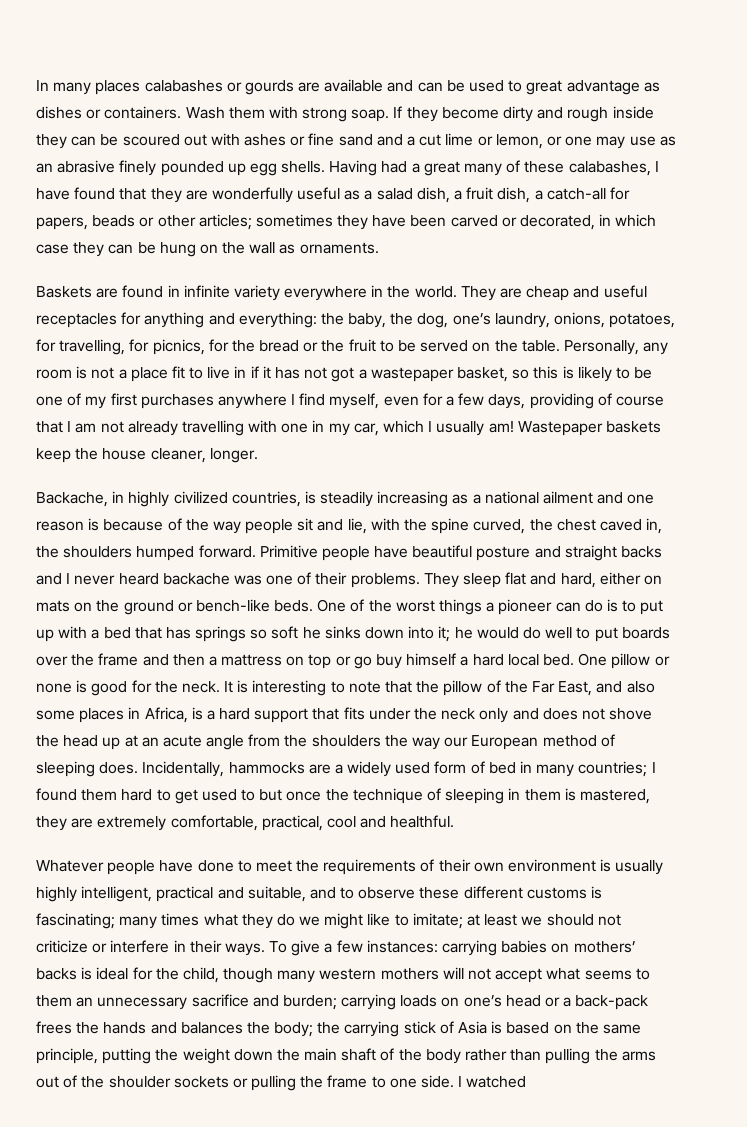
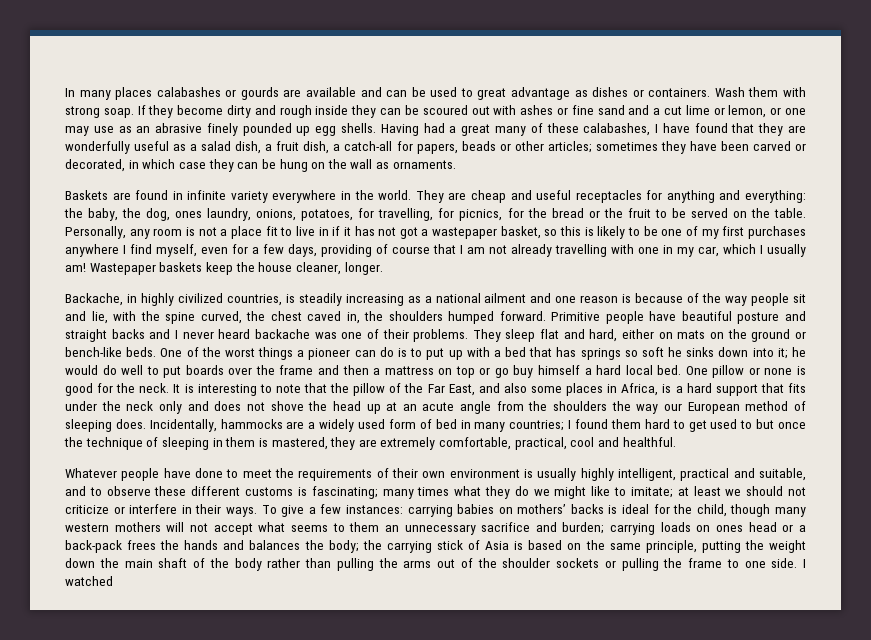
[452,313,491,325] one’s -> [175,211,203,218] ones
[463,995,502,1007] one’s -> [716,525,744,532] ones

